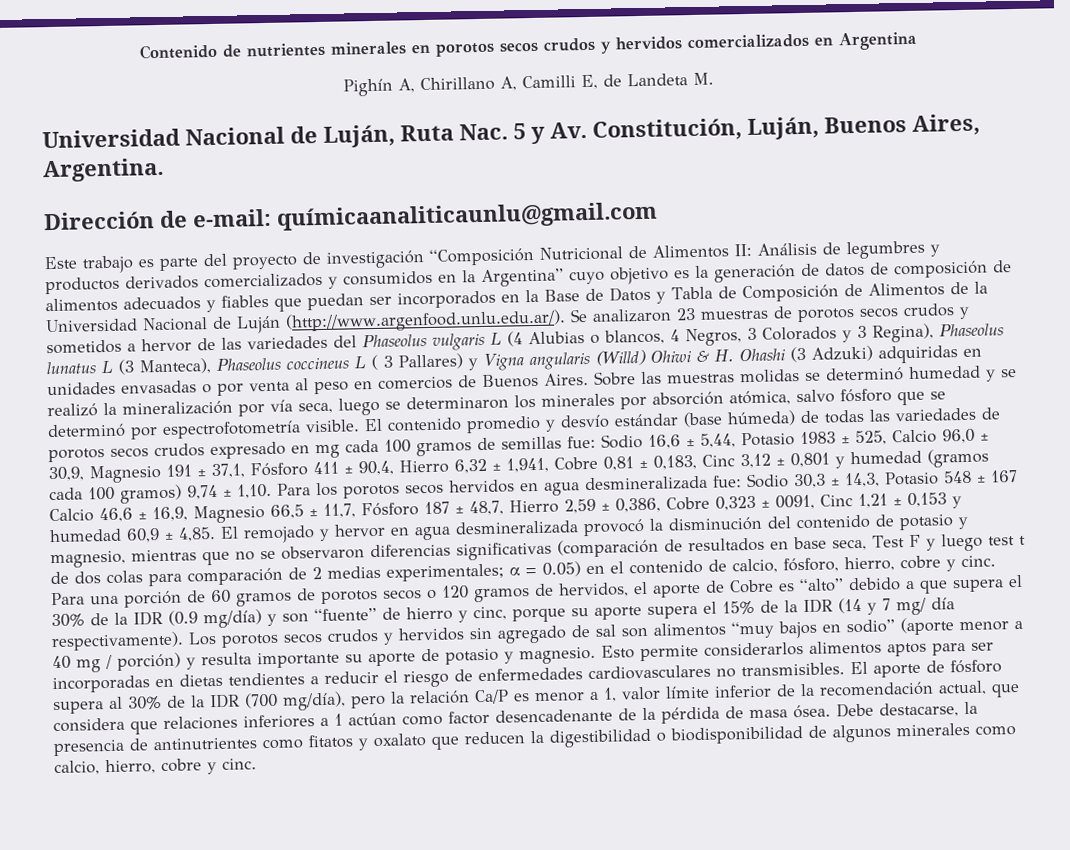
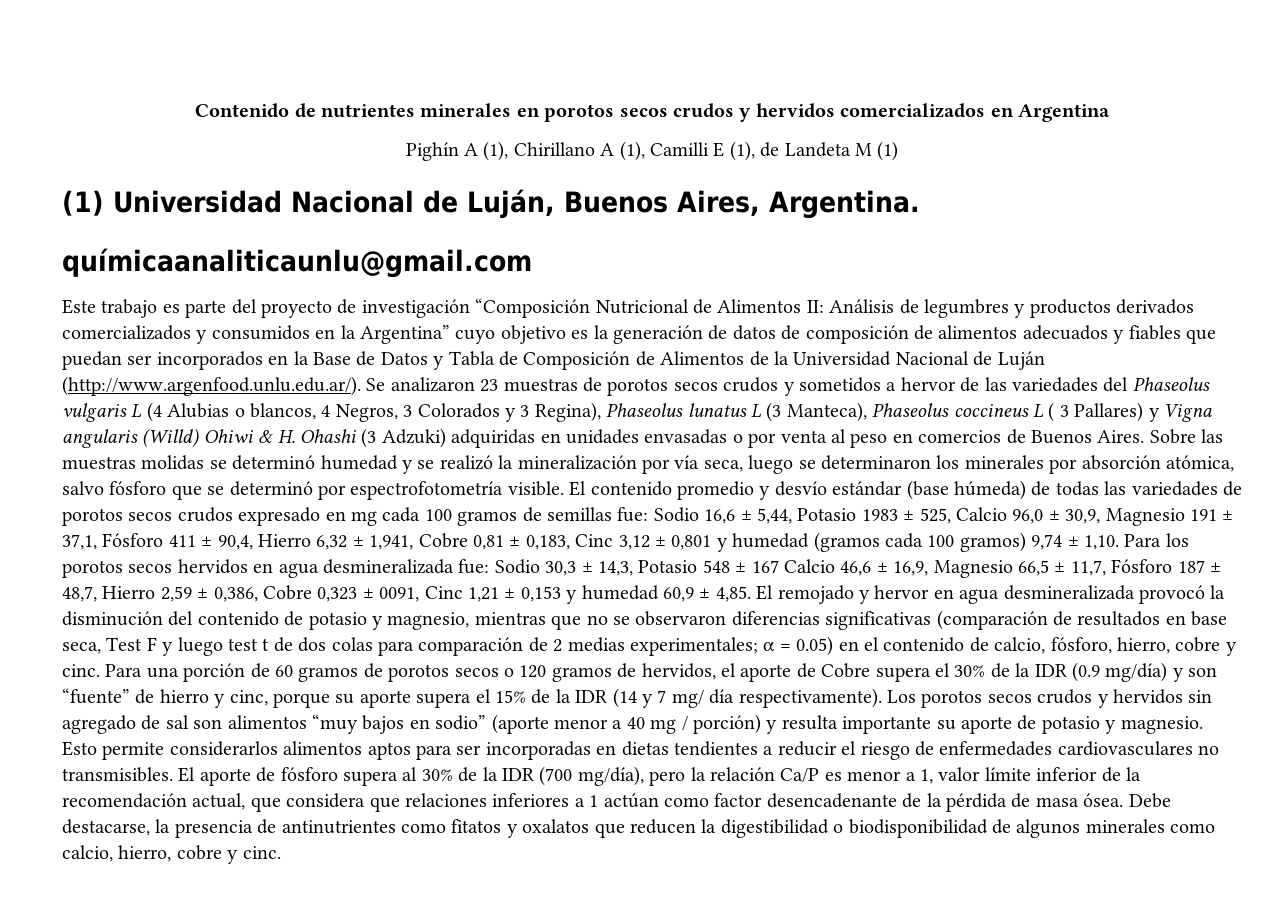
[398,72,714,93] [42,118,742,149] A, Chirillano A, Camilli E, de Landeta M. // Universidad Nacional de Luján, Ruta Nac. 5 y Av. Constitución, -> [464,141,899,161] [62,190,458,216] A (1), Chirillano A (1), Camilli E (1), de Landeta M (1) // (1) Universidad Nacional de
[43,208,272,231] Dirección de e-mail: -> (920, 204) none
[779,577,948,594] es “alto” debido a que -> (871, 670) none
[373,733,426,748] oxalato -> [522,819,590,833] oxalatos

